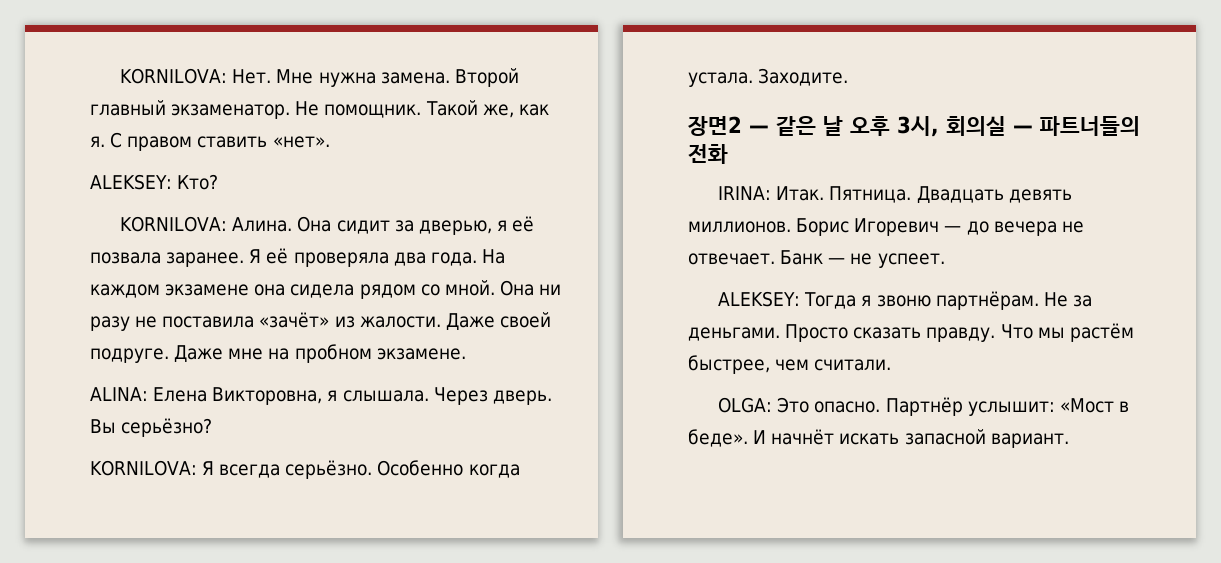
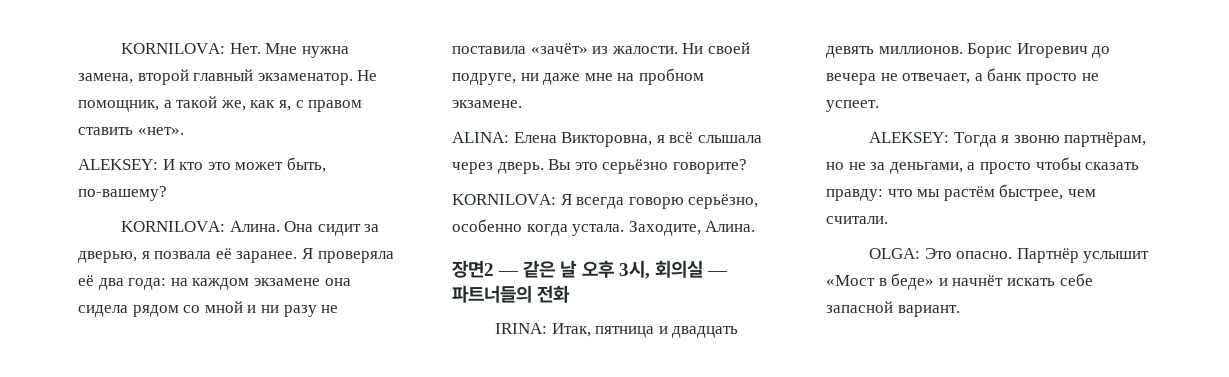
[380,68,519,87] замена. Второй -> [78,69,189,85] замена, второй
[324,100,549,118] [90,132,330,151] [90,174,219,190] помощник. Такой же, как я. С правом ставить «нет». // ALEKSEY: Кто? -> [78,96,363,112] [78,127,184,135] [78,157,326,173] [78,186,167,201] помощник, а такой же, как я, с правом ставить «нет». // ALEKSEY: И кто это может быть, по-вашему?
[512,216,535,232] [90,248,505,267] её позвала заранее. Я её проверяла два года. На -> [154,248,394,263] [78,275,188,290] позвала её заранее. Я проверяла её два года: на
[444,280,534,296] мной. Она -> [204,301,257,313] мной и
[445,312,551,330] [90,345,224,363] Даже своей подруге. Даже -> [682,42,750,54] [452,73,581,85] Ни своей подруге, ни даже
[342,387,552,405] [90,418,213,437] [90,460,520,479] [688,68,849,87] слышала. Через дверь. Вы серьёзно? // KORNILOVA: Я всегда серьёзно. Особенно когда устала. Заходите. -> [669,132,762,143] [452,159,747,174] [452,194,759,209] [452,219,756,236] всё слышала через дверь. Вы это серьёзно говорите? // KORNILOVA: Я всегда говорю серьёзно, особенно когда устала. Заходите, Алина.
[776,186,1004,203] Итак. Пятница. Двадцать -> [551,323,739,338] Итак, пятница и двадцать
[944,226,962,232] — -> (1088, 50) none
[688,250,846,265] отвечает. Банк — -> [902,68,1077,85] отвечает, а банк просто
[935,291,1092,310] [688,324,1033,342] партнёрам. Не за деньгами. Просто сказать правду. Что -> [1064,132,1147,147] [826,157,1140,174] [826,189,913,201] партнёрам, но не за деньгами, а просто чтобы сказать правду: что
[967,401,1055,416] услышит: -> [1083,251,1150,263] услышит
[688,429,767,447] беде». И -> [891,273,948,290] беде» и
(900, 439) none -> [1059,273,1093,286] себе

